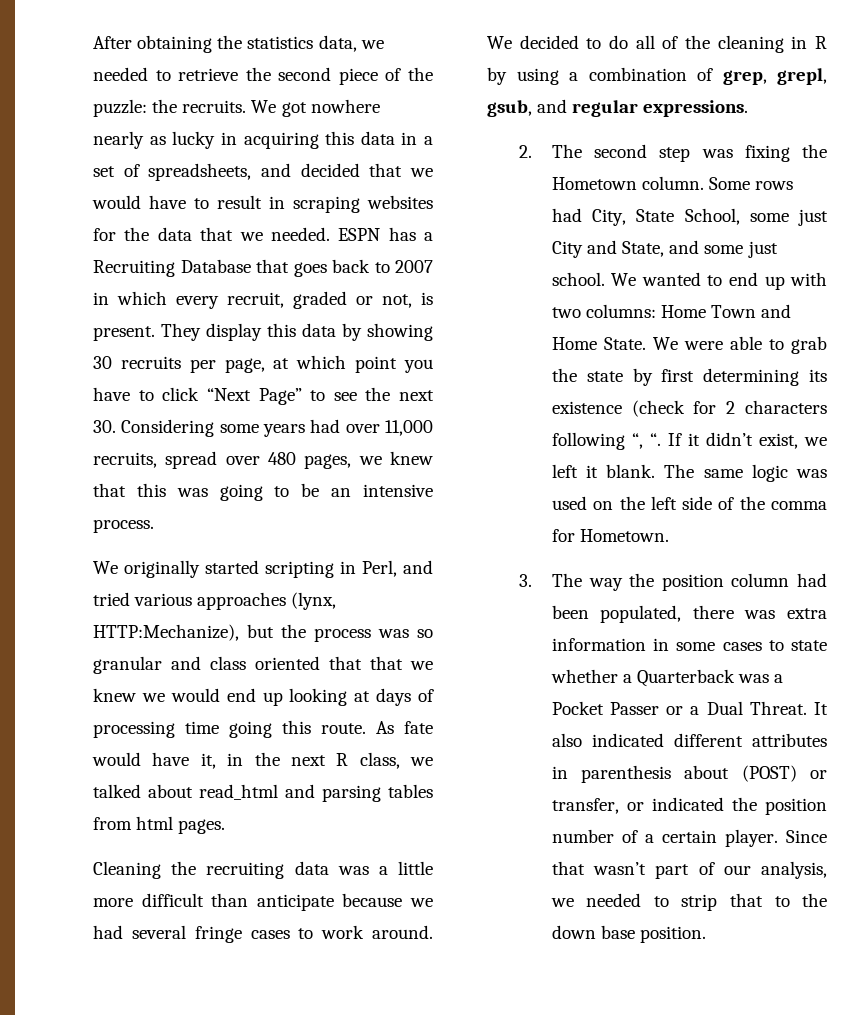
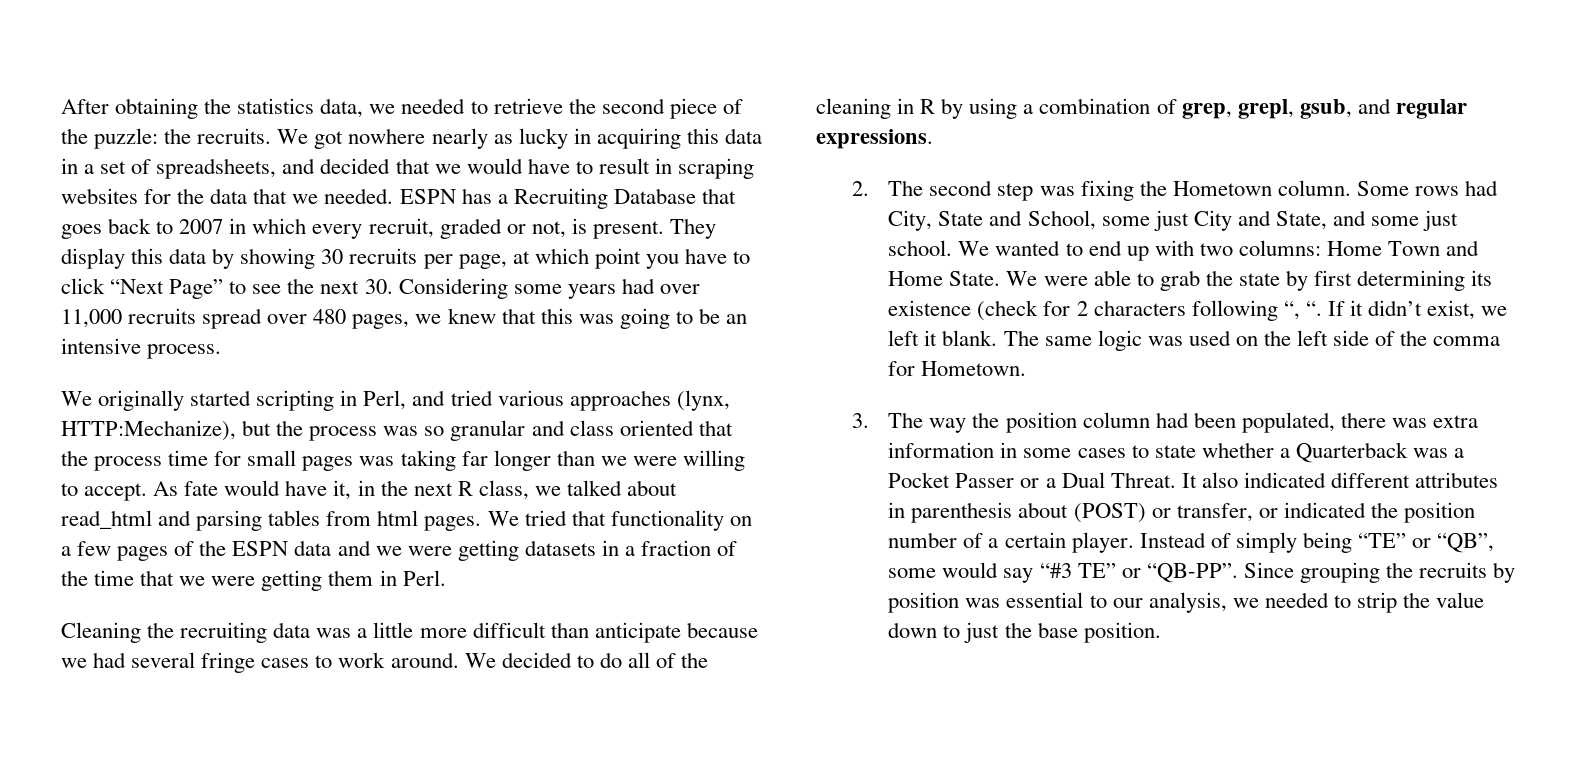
[93,452,157,468] recruits, -> [128,308,197,324] recruits
[370,656,433,670] [93,688,434,706] [93,720,366,738] that we knew we would end up looking at days of processing time going this route. -> [61,450,745,471] [61,483,148,501] the process time for small pages was taking far longer than we were willing to accept.
(226, 826) none -> [487,510,752,531] [61,540,738,561] [61,570,446,591] We tried that functionality on a few pages of the ESPN data and we were getting datasets in a fraction of the time that we were getting them in Perl.
(675, 215) none -> [989,210,1023,226] and
[786,830,827,843] [551,861,715,879] Since that wasn’t part of -> [1139,532,1495,553] [888,562,1516,583] [888,592,1107,613] Instead of simply being “TE” or “QB”, some would say “#3 TE” or “QB-PP”. Since grouping the recruits by position was essential to
[729,893,827,907] [551,925,596,939] that to the down -> [1403,592,1485,608] [888,622,1032,643] the value down to just the

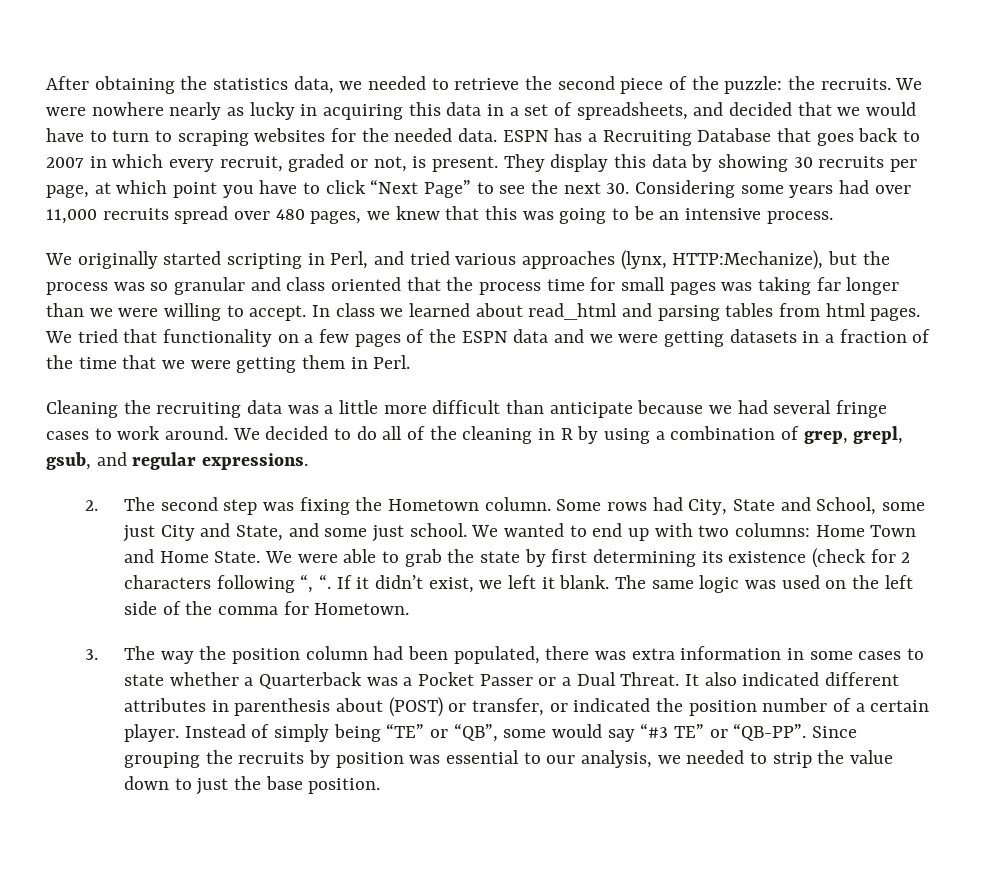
[314,131,344,149] got -> [46,107,86,116] were
[598,158,672,174] result in -> [112,130,173,142] turn to
[210,188,394,204] data that we needed. -> [394,128,498,142] needed data.
[153,480,622,500] As fate would have it, in the next R class, we talked -> [312,303,471,317] In class we learned

